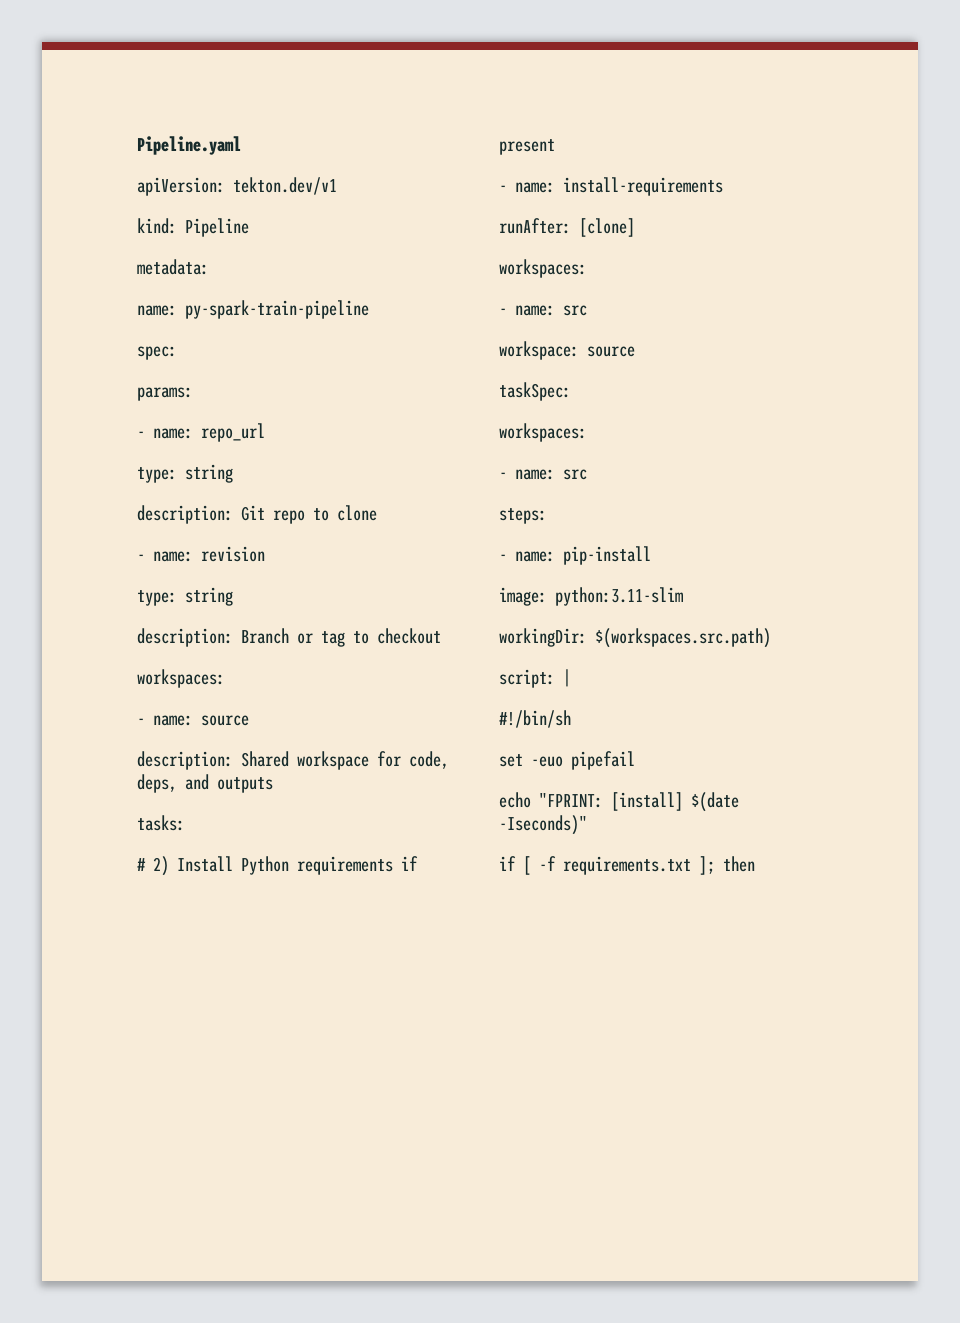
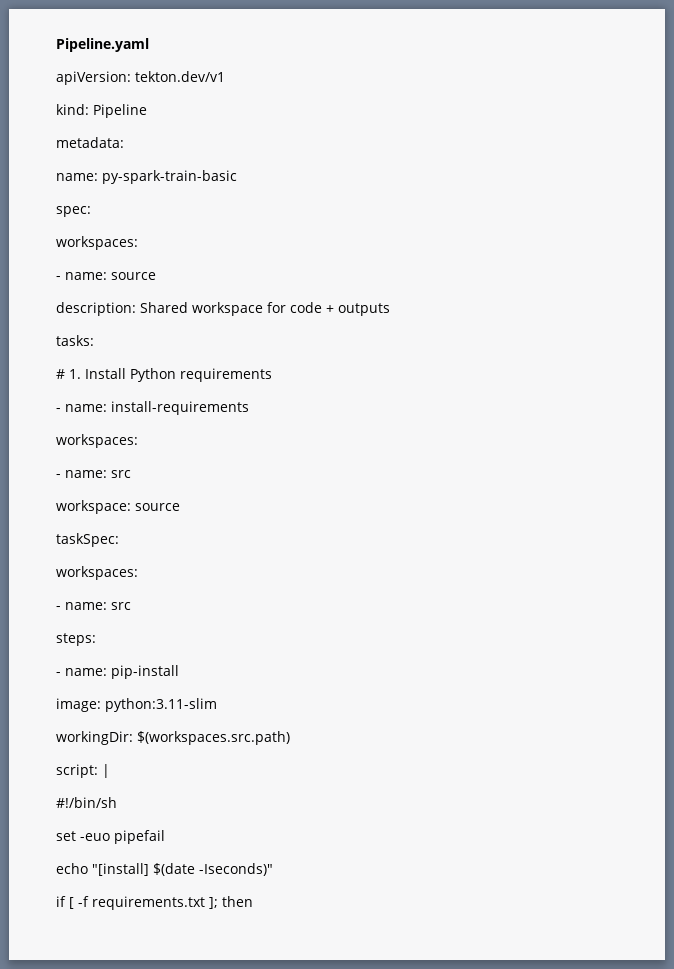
[185,300,369,319] py-spark-train-pipeline -> [102,170,237,184] py-spark-train-basic
[137,387,193,401] [137,423,265,442] [137,464,233,483] [137,505,377,524] [137,546,265,562] [137,587,233,606] [137,628,441,647] // params: // - name: repo_url // type: string // description: Git repo to clone // - name: revision // type: string // description: Branch or tag to checkout -> (91, 211) none
[409,751,449,769] [137,774,209,793] code, deps, and -> [290,302,334,313] code +
[153,856,169,876] 2) -> [69,369,81,379] 1.
[401,856,418,871] [499,139,555,155] if present -> (272, 375) none
[499,218,635,237] // runAfter: [clone] -> (249, 408) none
[539,792,683,811] "FPRINT: [install] -> [92,863,149,876] "[install]

